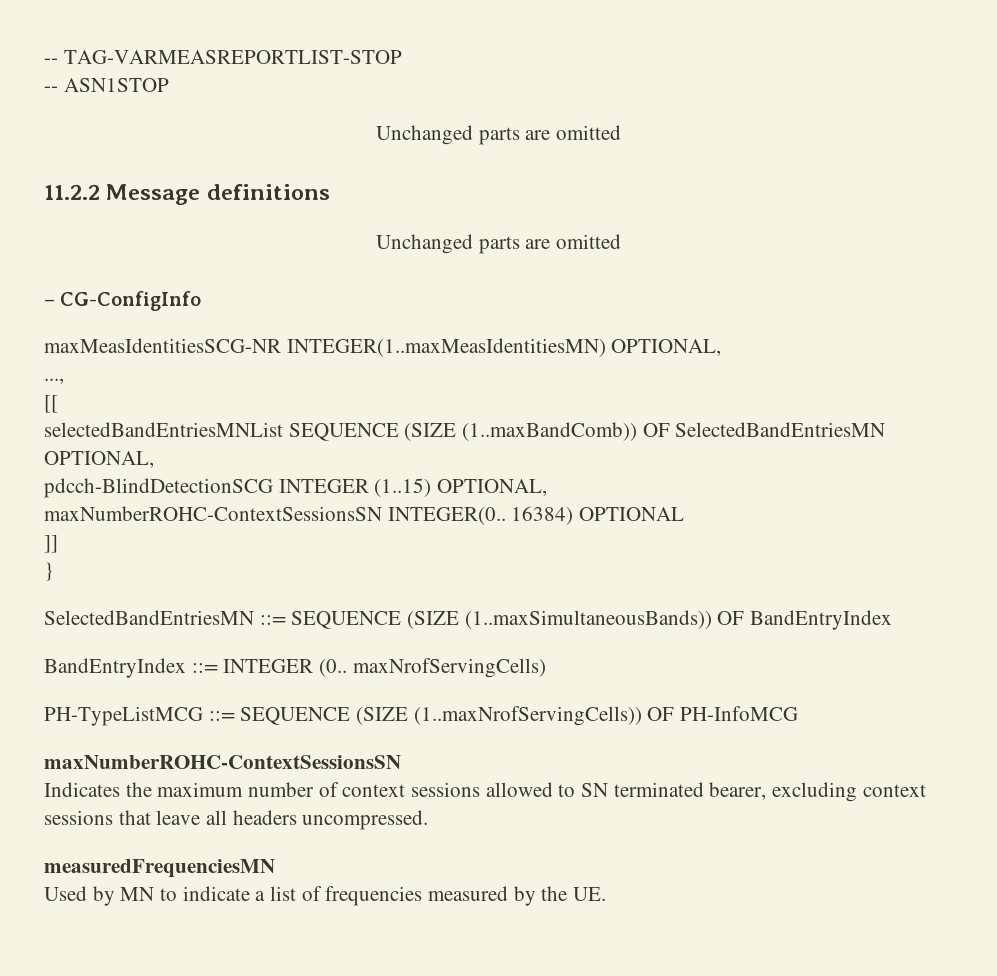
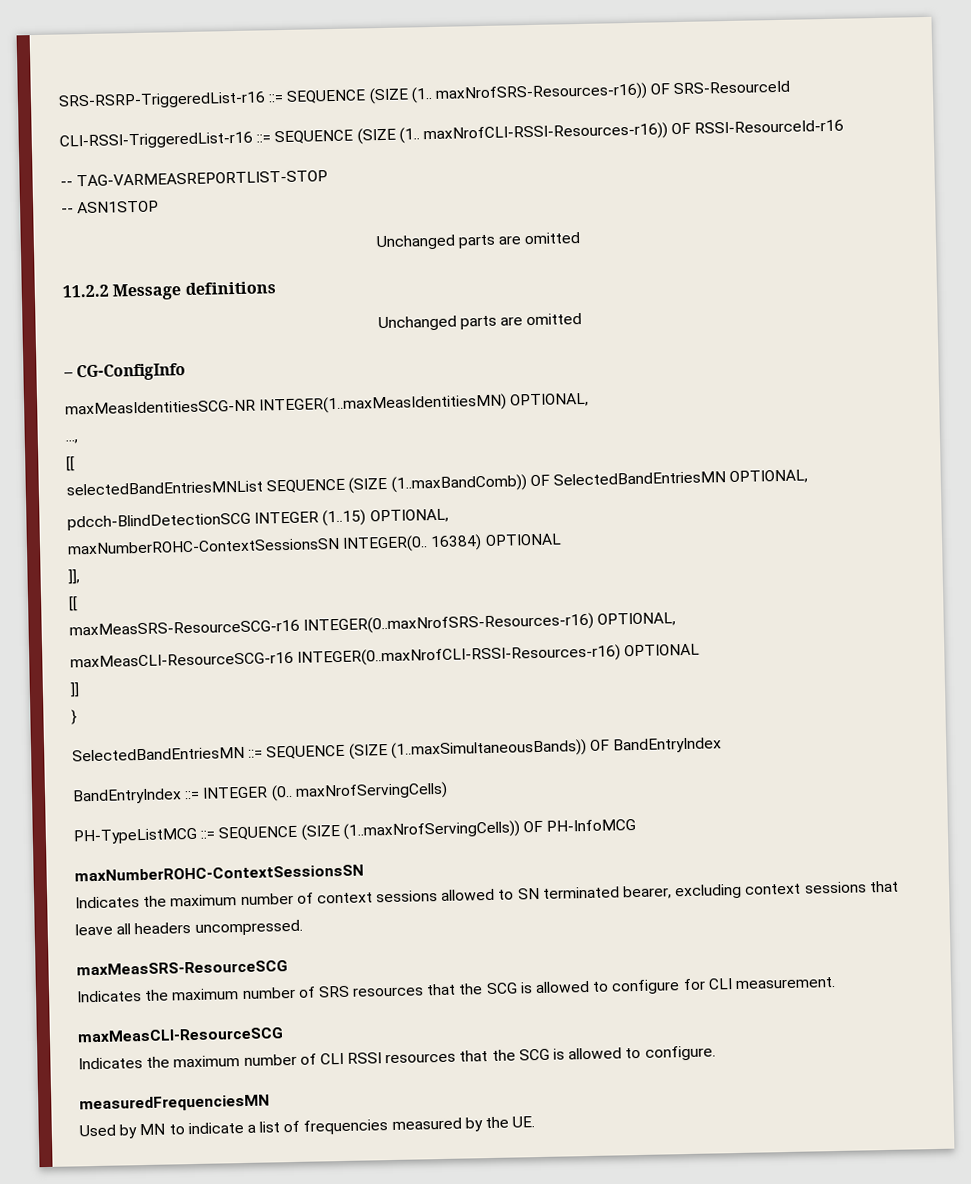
(44, 61) none -> [58,80,791,110] [59,119,845,150] SRS-RSRP-TriggeredList-r16 ::= SEQUENCE (SIZE (1.. maxNrofSRS-Resources-r16)) OF SRS-ResourceId // CLI-RSSI-TriggeredList-r16 ::= SEQUENCE (SIZE (1.. maxNrofCLI-RSSI-Resources-r16)) OF RSSI-ResourceId-r16 //
(685, 514) none -> [68,569,80,585] [69,596,78,612] [69,612,677,636] [70,643,701,668] // ]], // [[ // maxMeasSRS-ResourceSCG-r16 INTEGER(0..maxNrofSRS-Resources-r16) OPTIONAL, // maxMeasCLI-ResourceSCG-r16 INTEGER(0..maxNrofCLI-RSSI-Resources-r16) OPTIONAL
(429, 820) none -> [76,960,288,976] [77,977,836,1003] [77,1027,283,1043] [78,1045,716,1070] // maxMeasSRS-ResourceSCG // Indicates the maximum number of SRS resources that the SCG is allowed to configure for CLI measurement. // maxMeasCLI-ResourceSCG // Indicates the maximum number of CLI RSSI resources that the SCG is allowed to configure.

